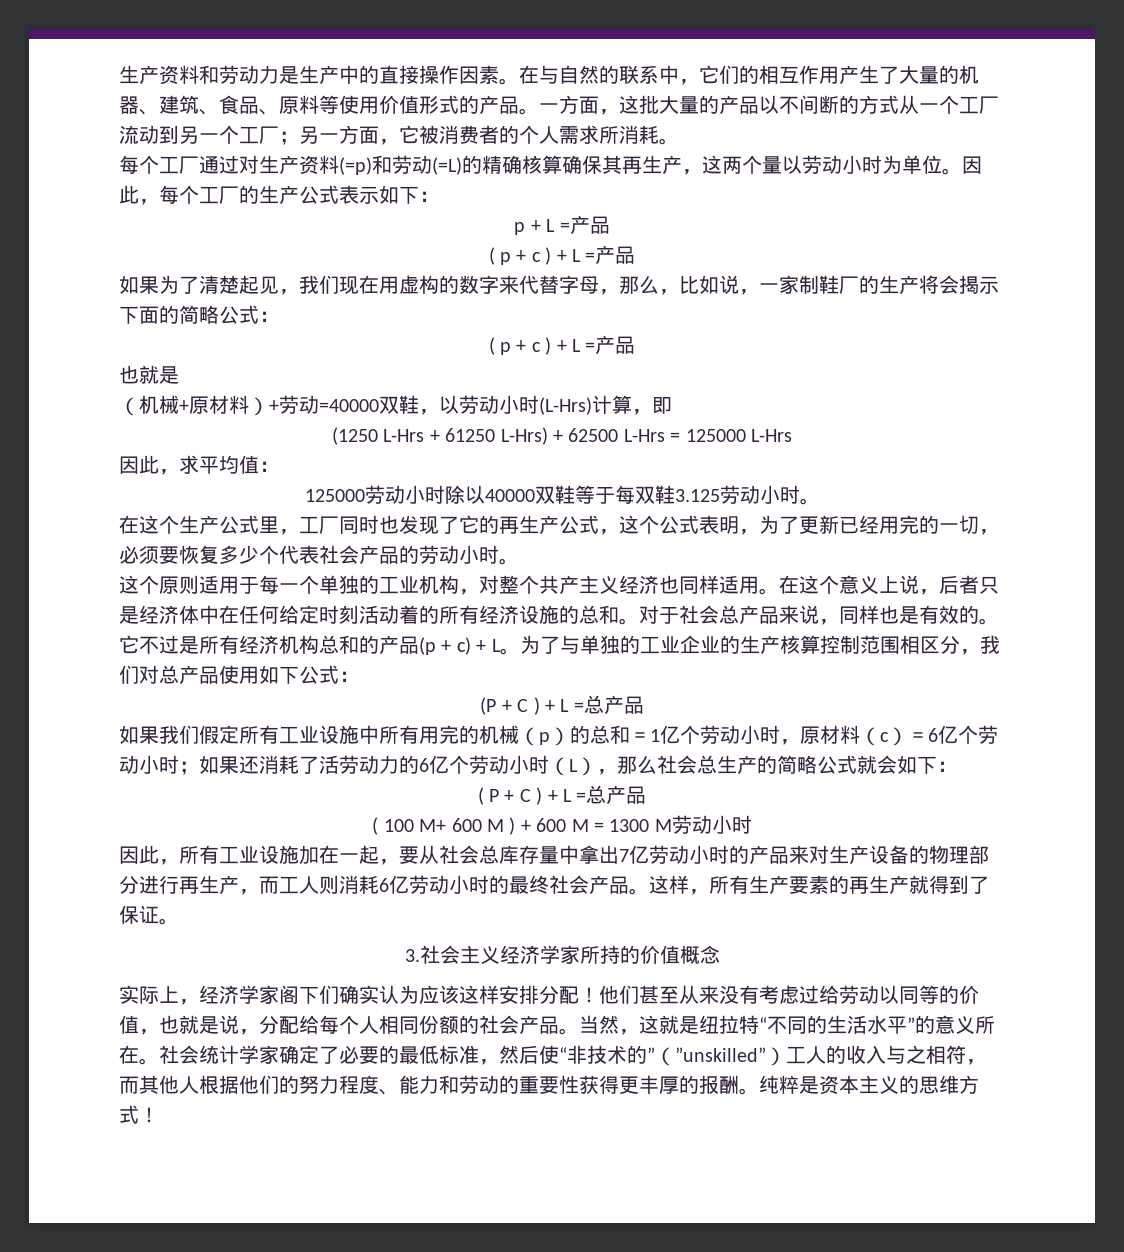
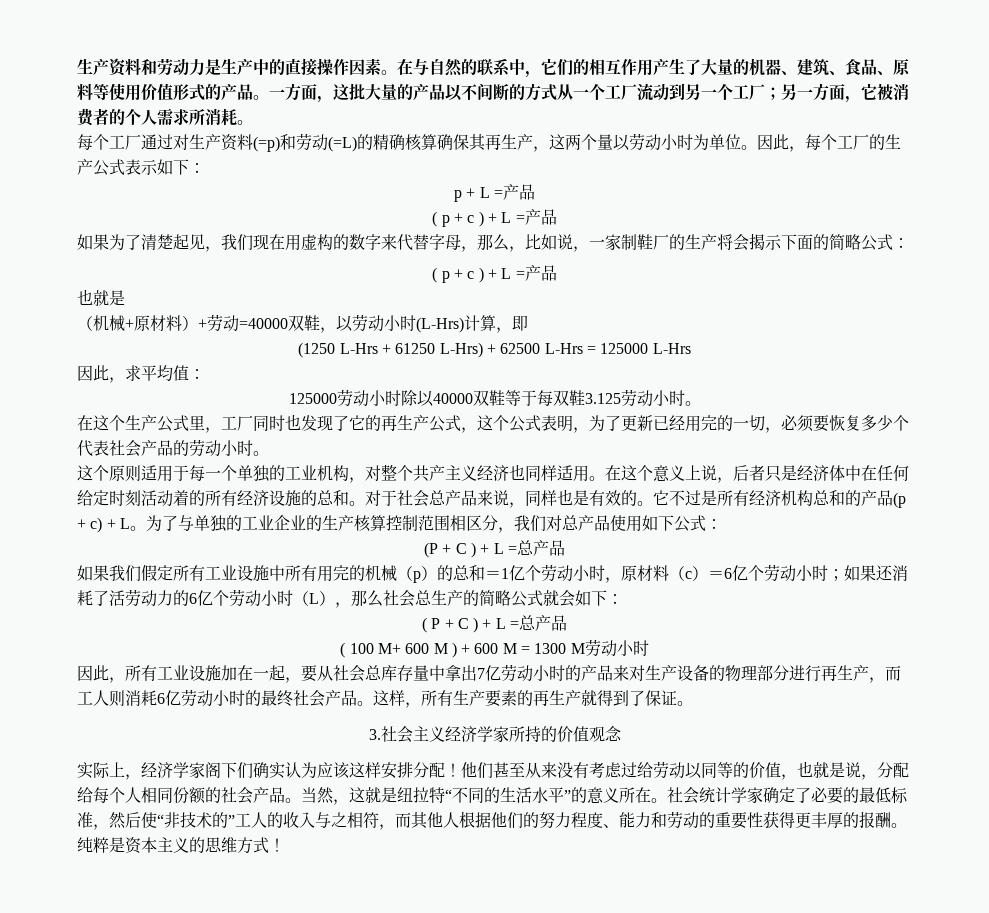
[679,945,700,964] 概 -> [588,726,605,742] 观
[655,1047,786,1066] （”unskilled”） -> (235, 820) none

